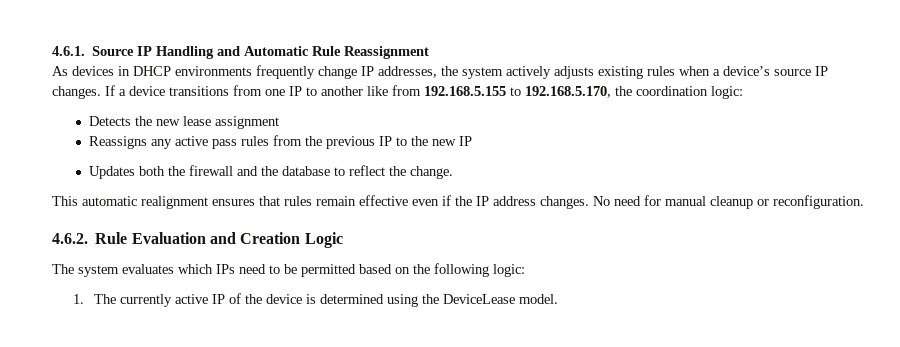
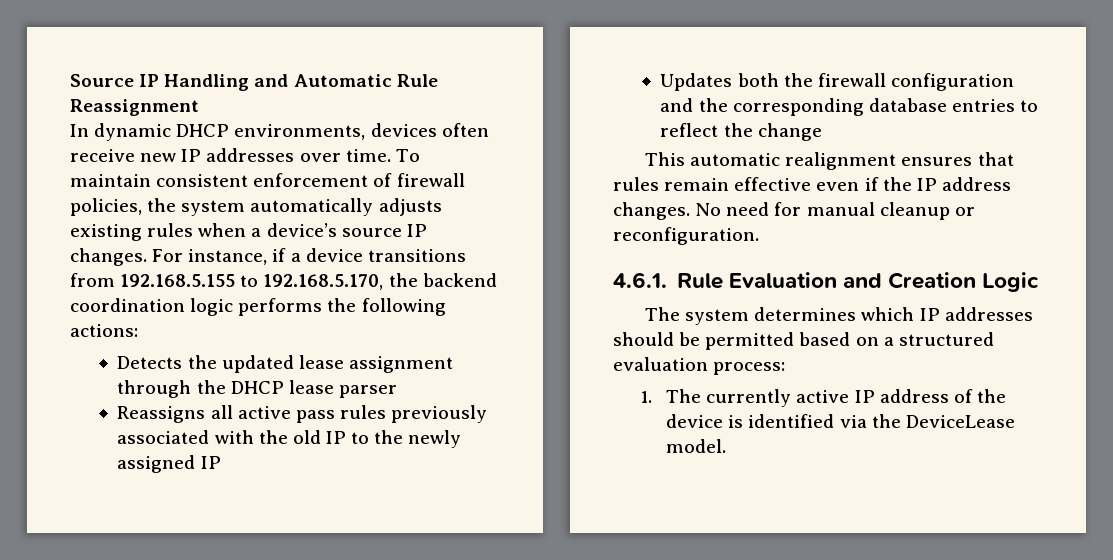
[52,46,85,56] 4.6.1. -> (70, 80) none
[52,65,437,79] As devices in DHCP environments frequently change IP addresses, -> [70,123,489,141] [70,148,420,162] [70,173,465,187] [70,198,142,216] In dynamic DHCP environments, devices often receive new IP addresses over time. To maintain consistent enforcement of firewall policies,
[506,66,551,79] actively -> [250,198,374,216] automatically
[105,85,115,96] If -> [152,248,287,265] For instance, if
[265,85,743,99] one IP to another like from 192.168.5.155 to 192.168.5.170, the coordination logic: -> [120,273,497,290] [70,298,446,316] [70,324,138,337] 192.168.5.155 to 192.168.5.170, the backend coordination logic performs the following actions:
[155,119,180,126] new -> [221,355,294,373] updated
(279, 122) none -> [117,380,397,398] through the DHCP lease parser
[150,139,172,149] any -> [210,405,233,419] all
[272,135,375,149] from the previous -> [391,405,488,423] [117,430,321,444] previously associated with the old
[431,139,456,146] new -> [408,430,462,448] [117,455,196,473] newly assigned
(233, 170) none -> [890,73,1014,91] configuration
[281,166,330,176] database -> [732,98,1015,116] corresponding database entries
[409,166,453,179] change. -> [757,123,822,141] change
[52,233,88,244] 4.6.2. -> [613,272,667,288] 4.6.1.
[122,263,525,277] evaluates which IPs need to be permitted based on the following logic: -> [754,307,1033,321] [613,332,994,350] [613,357,786,375] determines which IP addresses should be permitted based on a structured evaluation process:
(225, 299) none -> [879,389,949,403] address
[319,294,418,307] determined using -> [748,414,867,428] identified via

